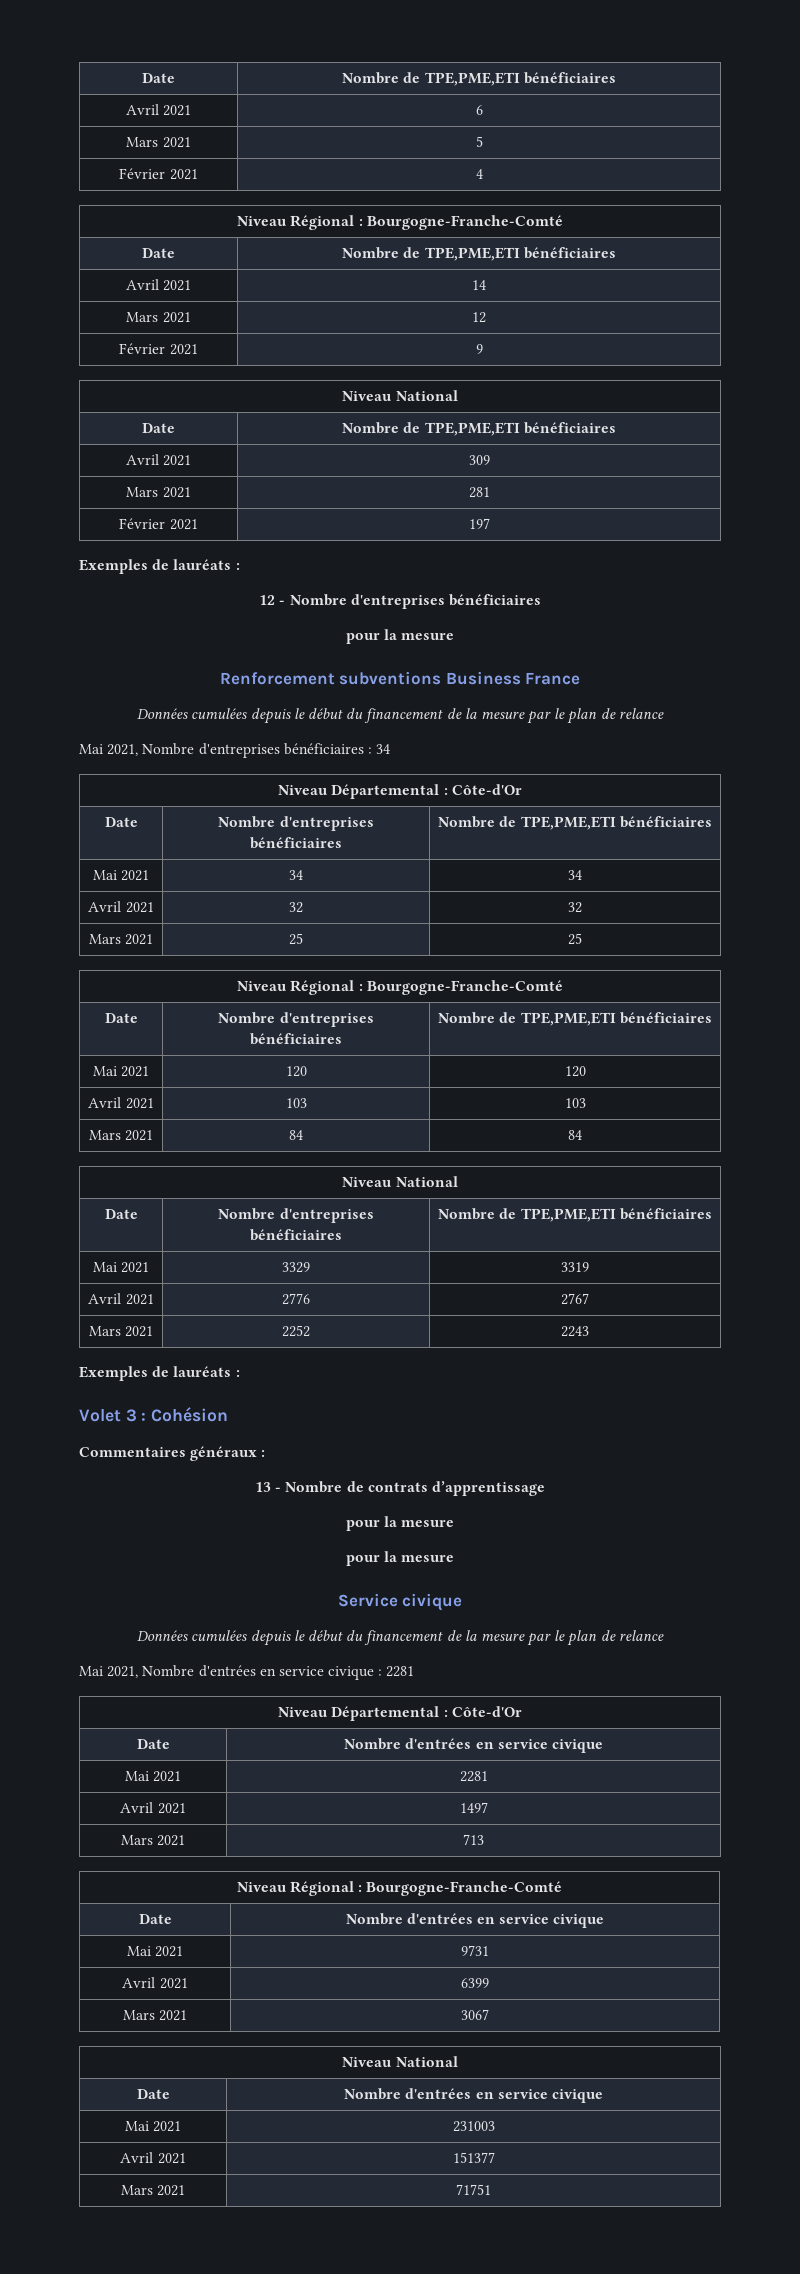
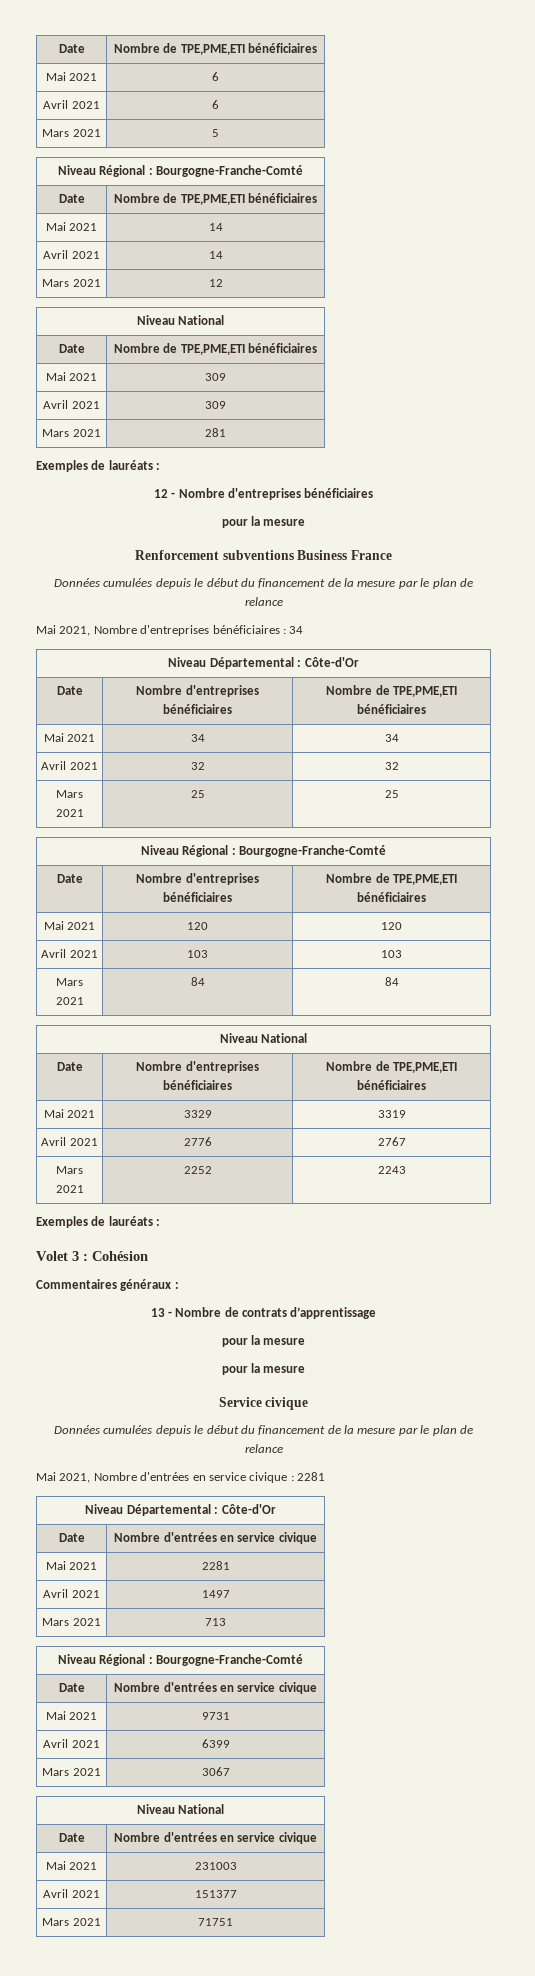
[142,73,175,83] [342,72,616,86] Date | Nombre de TPE,PME,ETI bénéficiaires -> [58,44,85,53] [113,43,318,55] [45,72,98,81] [212,72,219,81] Date | Nombre de TPE,PME,ETI bénéficiaires // Mai 2021 | 6
[119,168,198,180] [475,169,483,179] // Février 2021 | 4 -> (219, 133) none
(616, 253) none -> [45,222,98,231] [208,223,223,231] // Mai 2021 | 14
[119,343,198,355] [475,344,483,354] // Février 2021 | 9 -> (223, 283) none
(616, 428) none -> [45,372,98,381] [205,373,226,381] // Mai 2021 | 309
[119,518,198,530] [468,518,490,529] // Février 2021 | 197 -> (226, 432) none

